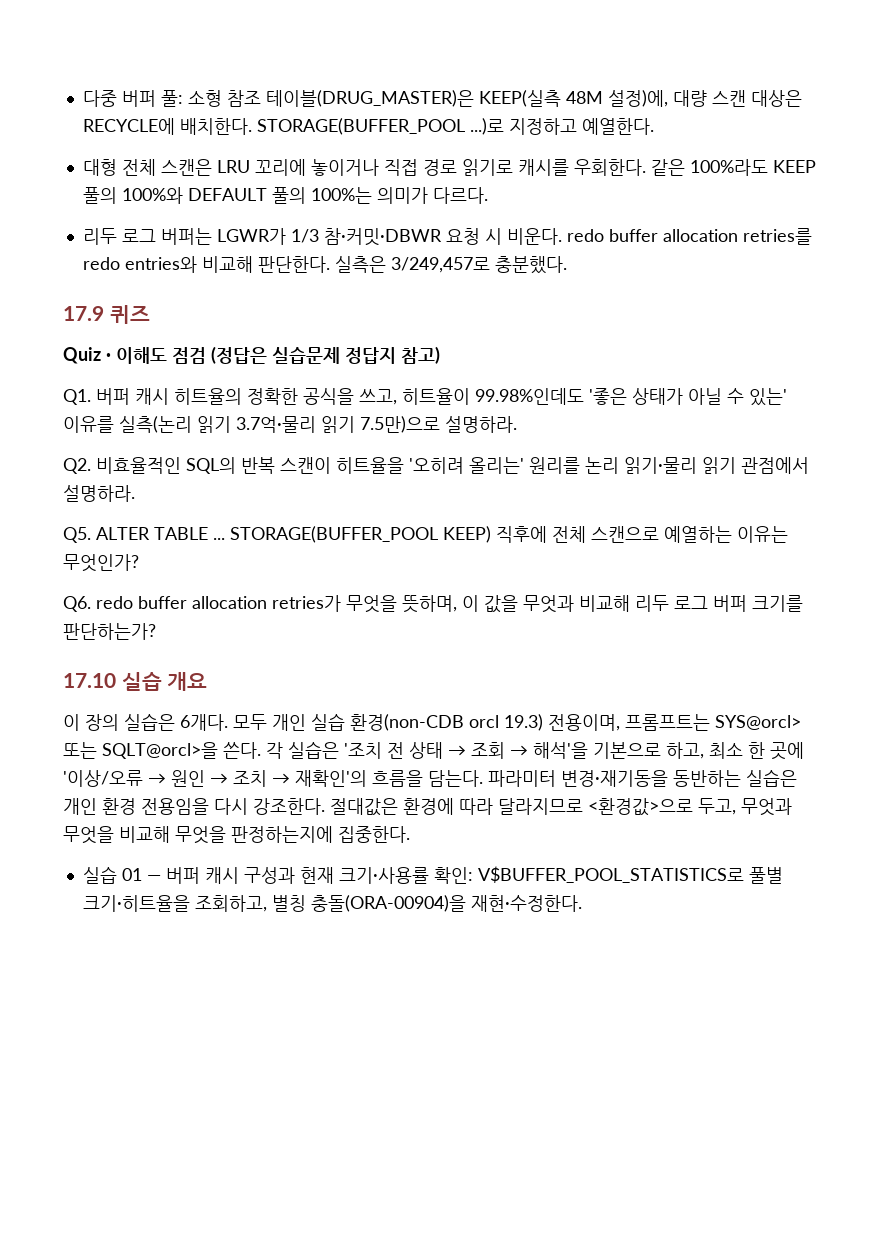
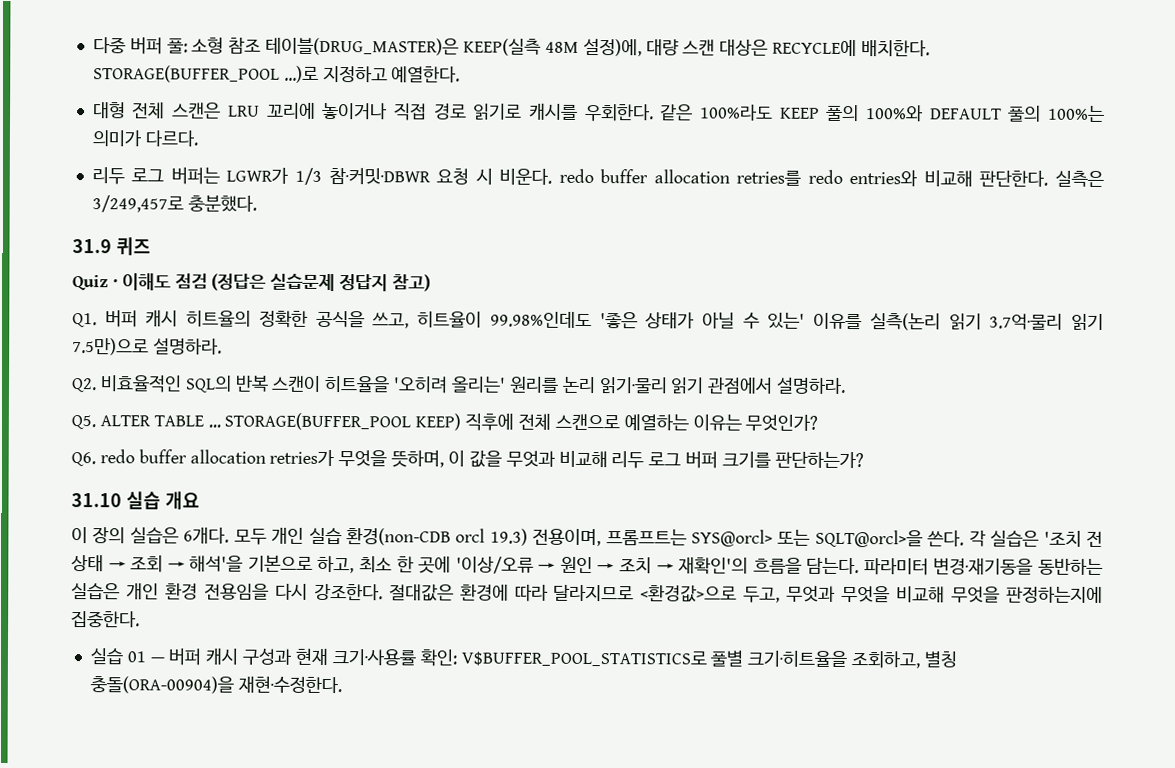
[63,306,104,321] 17.9 -> [72,239,112,254] 31.9
[63,673,116,688] 17.10 -> [71,493,122,508] 31.10

